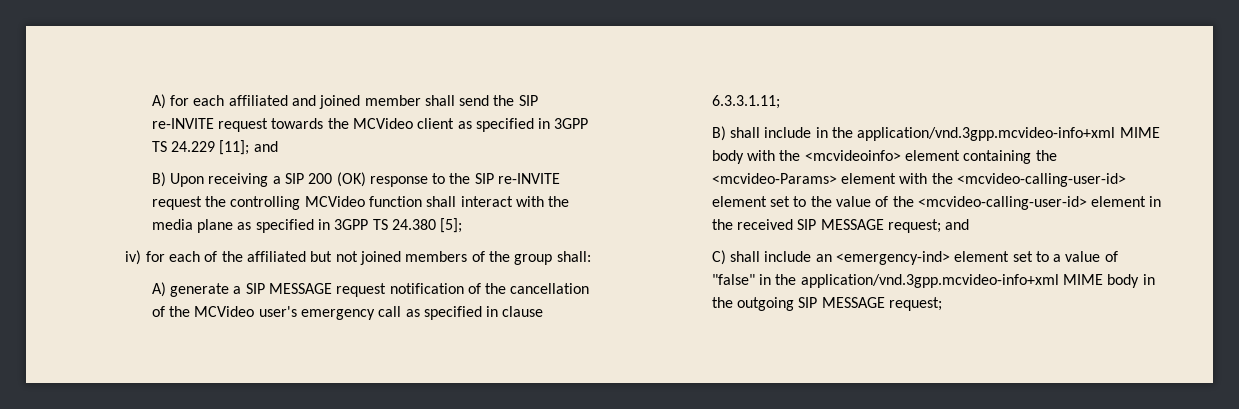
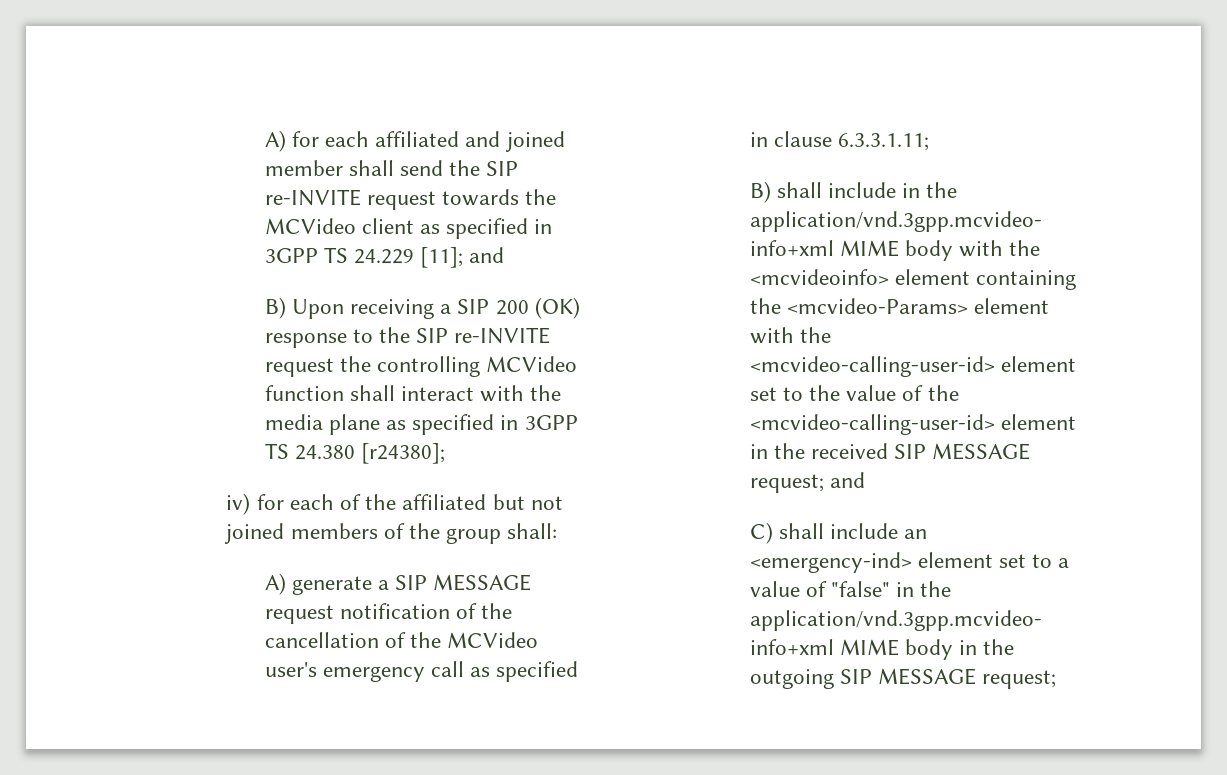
[440,218,463,233] [5]; -> [360,443,445,464] [r24380];

